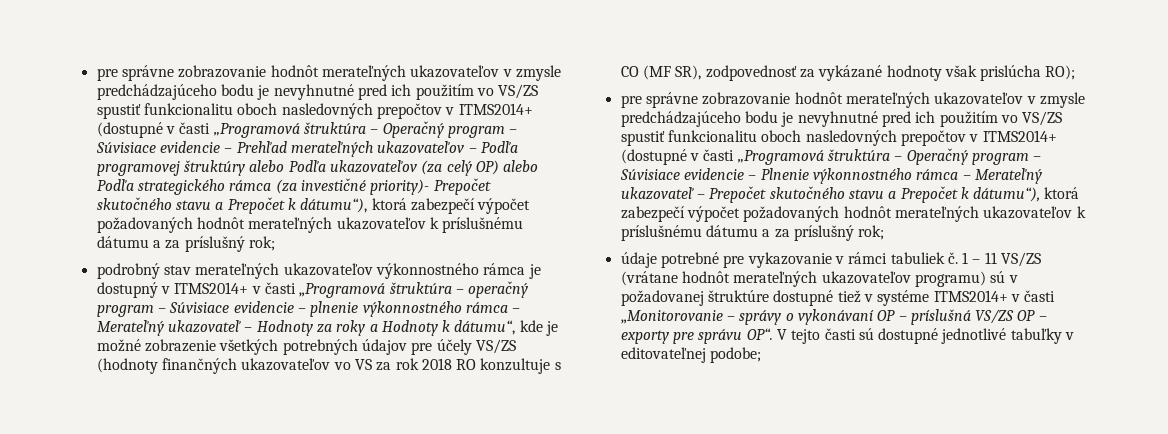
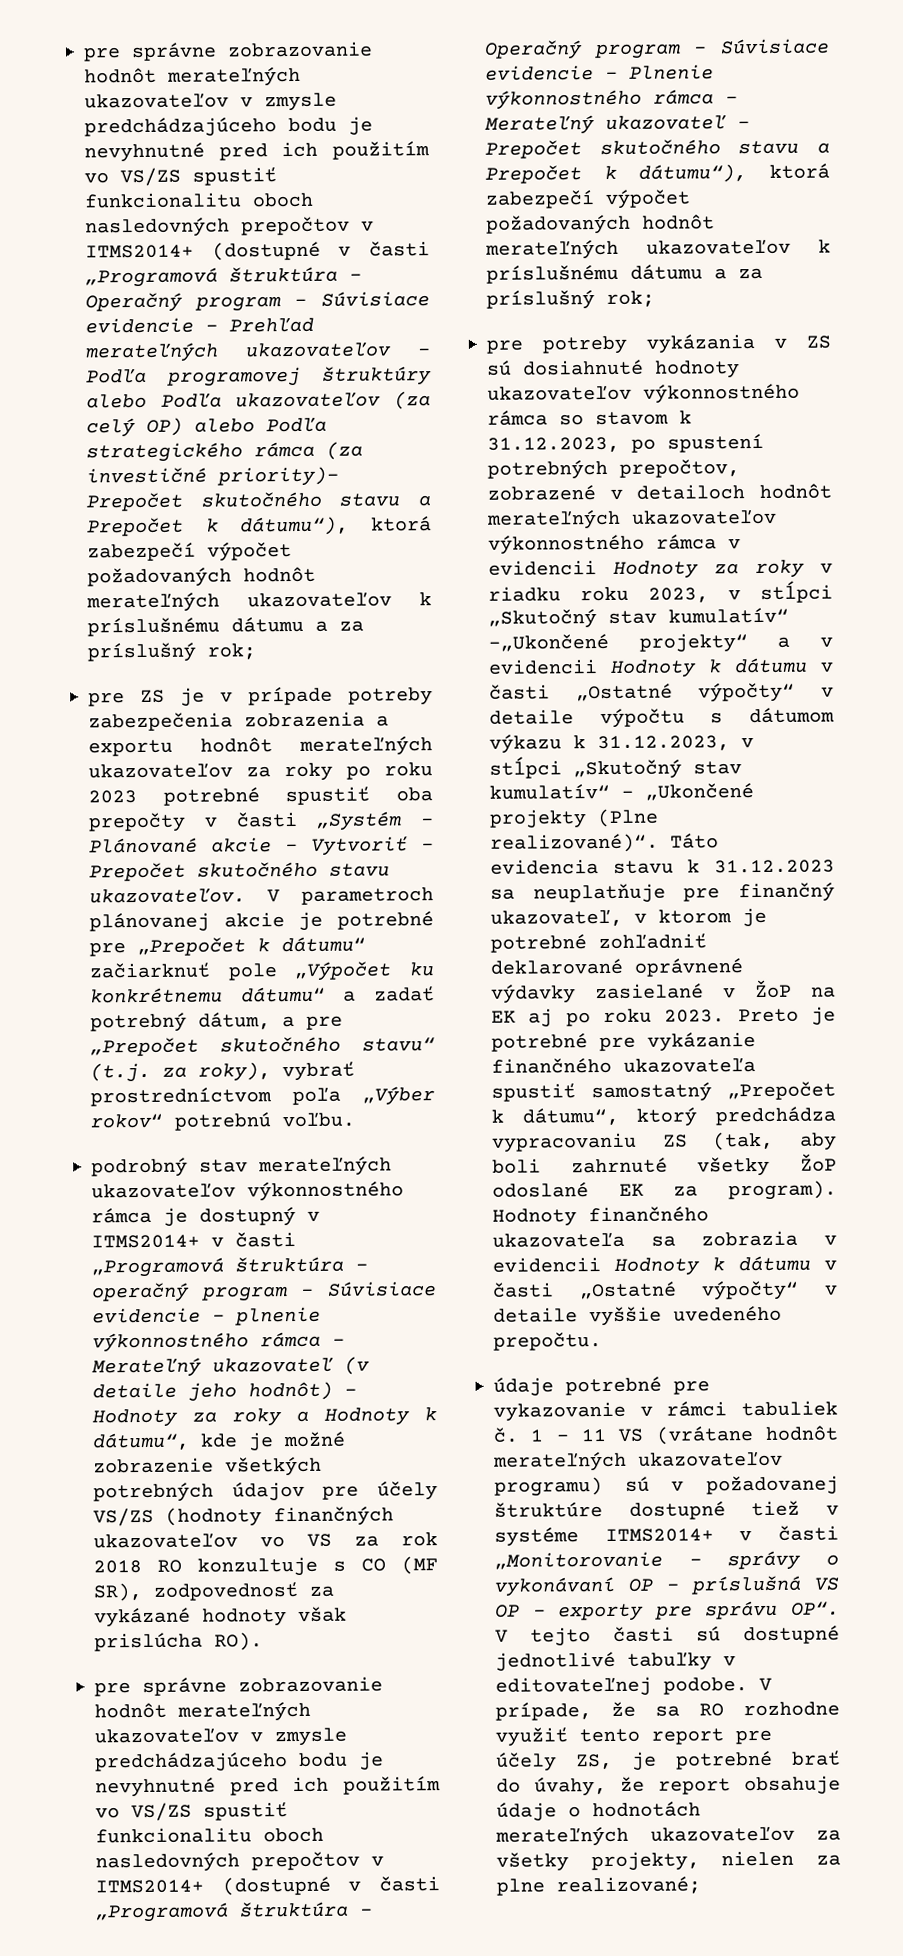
(275, 243) none -> [88,686,433,707] [88,711,389,732] [88,736,433,757] [88,762,433,782] [88,786,433,806] [88,811,434,833] [89,836,434,856] [89,861,390,882] [89,887,434,905] [89,911,434,933] [89,936,366,957] [89,961,434,982] [90,986,435,1004] [90,1012,343,1033] [90,1036,435,1057] [90,1061,355,1083] [90,1086,435,1107] [90,1112,355,1131] // pre ZS je v prípade potreby zabezpečenia zobrazenia a exportu hodnôt merateľných ukazovateľov za roky po roku 2023 potrebné spustiť oba prepočty v časti „Systém – Plánované akcie – Vytvoriť – Prepočet skutočného stavu ukazovateľov. V parametroch plánovanej akcie je potrebné pre „Prepočet k dátumu“ začiarknuť pole „Výpočet ku konkrétnemu dátumu“ a zadať potrebný dátum, a pre „Prepočet skutočného stavu“ (t.j. za roky), vybrať prostredníctvom poľa „Výber rokov“ potrebnú voľbu.
(241, 326) none -> [344,1356,370,1375] [92,1381,333,1402] (v detaile jeho hodnôt)
[1045,65,1076,80] RO); -> [214,1632,263,1651] RO).
(885, 232) none -> [486,334,831,355] [487,359,740,379] [487,383,800,404] [487,410,692,426] [487,433,764,453] [487,459,740,480] [487,483,832,501] [486,509,777,530] [488,534,741,555] [488,559,833,579] [488,580,833,603] [488,607,789,629] [488,633,833,653] [488,657,834,678] [489,682,834,703] [489,707,835,729] [489,734,754,754] [489,756,742,780] [489,783,754,801] [489,808,659,829] [490,833,719,853] [490,859,835,875] [490,882,835,904] [490,907,767,928] [490,933,707,953] [490,958,743,977] [491,979,836,1004] [491,1006,836,1028] [491,1032,756,1052] [491,1057,756,1074] [491,1081,836,1103] [491,1106,836,1127] [492,1131,837,1153] [492,1153,837,1177] [492,1180,837,1201] [492,1206,709,1227] [492,1230,837,1248] [492,1255,837,1276] [492,1280,838,1301] [493,1305,782,1327] [493,1332,602,1351] // pre potreby vykázania v ZS sú dosiahnuté hodnoty ukazovateľov výkonnostného rámca so stavom k 31.12.2023, po spustení potrebných prepočtov, zobrazené v detailoch hodnôt merateľných ukazovateľov výkonnostného rámca v evidencii Hodnoty za roky v riadku roku 2023, v stĺpci „Skutočný stav kumulatív“ -„Ukončené projekty“ a v evidencii Hodnoty k dátumu v časti „Ostatné výpočty“ v detaile výpočtu s dátumom výkazu k 31.12.2023, v stĺpci „Skutočný stav kumulatív“ - „Ukončené projekty (Plne realizované)“. Táto evidencia stavu k 31.12.2023 sa neuplatňuje pre finančný ukazovateľ, v ktorom je potrebné zohľadniť deklarované oprávnené výdavky zasielané v ŽoP na EK aj po roku 2023. Preto je potrebné pre vykázanie finančného ukazovateľa spustiť samostatný „Prepočet k dátumu“, ktorý predchádza vypracovaniu ZS (tak, aby boli zahrnuté všetky ŽoP odoslané EK za program). Hodnoty finančného ukazovateľa sa zobrazia v evidencii Hodnoty k dátumu v časti „Ostatné výpočty“ v detaile vyššie uvedeného prepočtu.
[1001,252,1042,267] VS/ZS -> [618,1428,644,1442] VS
[975,309,1015,324] VS/ZS -> [814,1577,839,1591] VS
[709,347,761,363] podobe; -> [663,1677,772,1695] [495,1701,840,1721] [495,1727,772,1747] [496,1750,841,1772] [496,1775,841,1797] [496,1801,701,1822] [495,1826,841,1847] [496,1850,841,1872] [496,1876,701,1896] podobe. V prípade, že sa RO rozhodne využiť tento report pre účely ZS, je potrebné brať do úvahy, že report obsahuje údaje o hodnotách merateľných ukazovateľov za všetky projekty, nielen za plne realizované;

